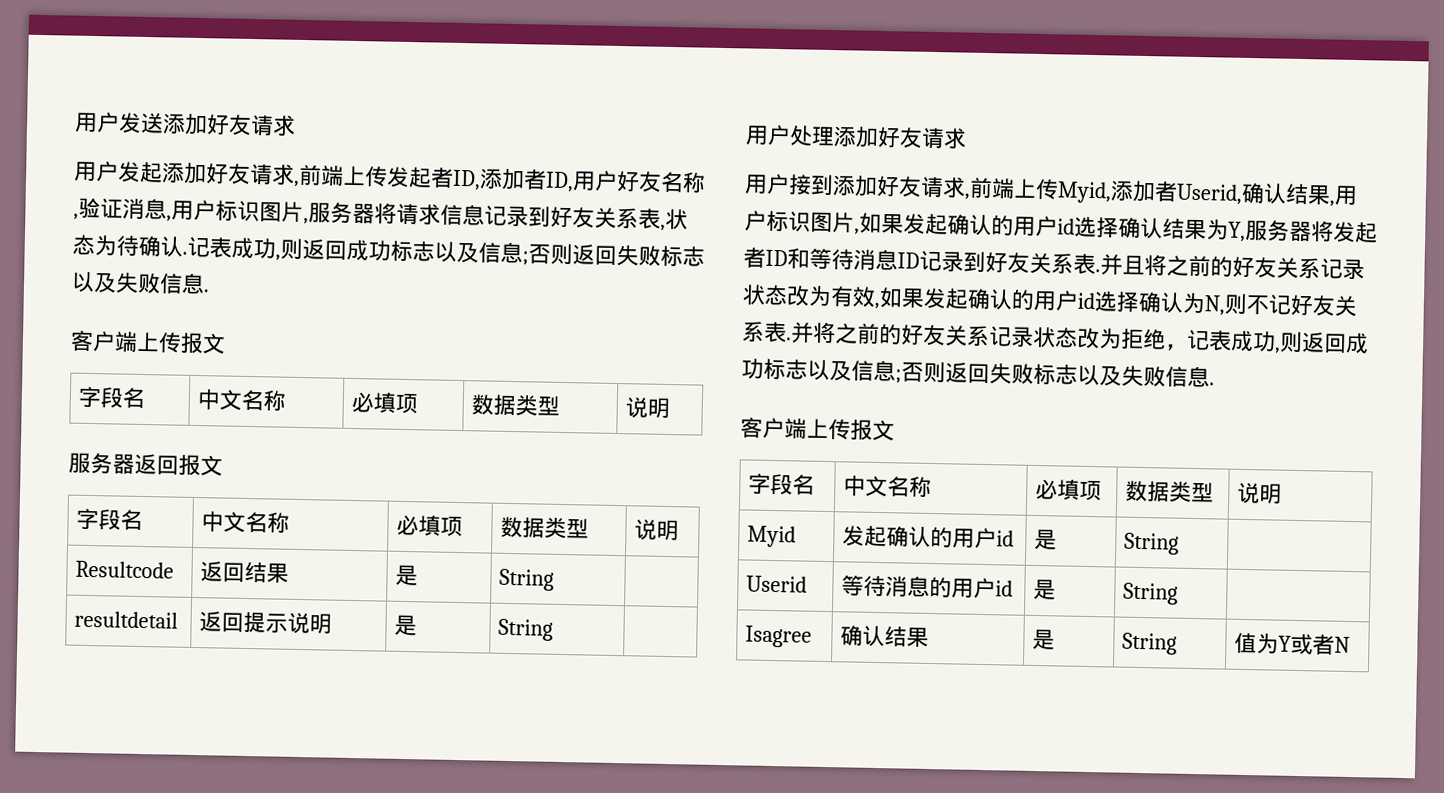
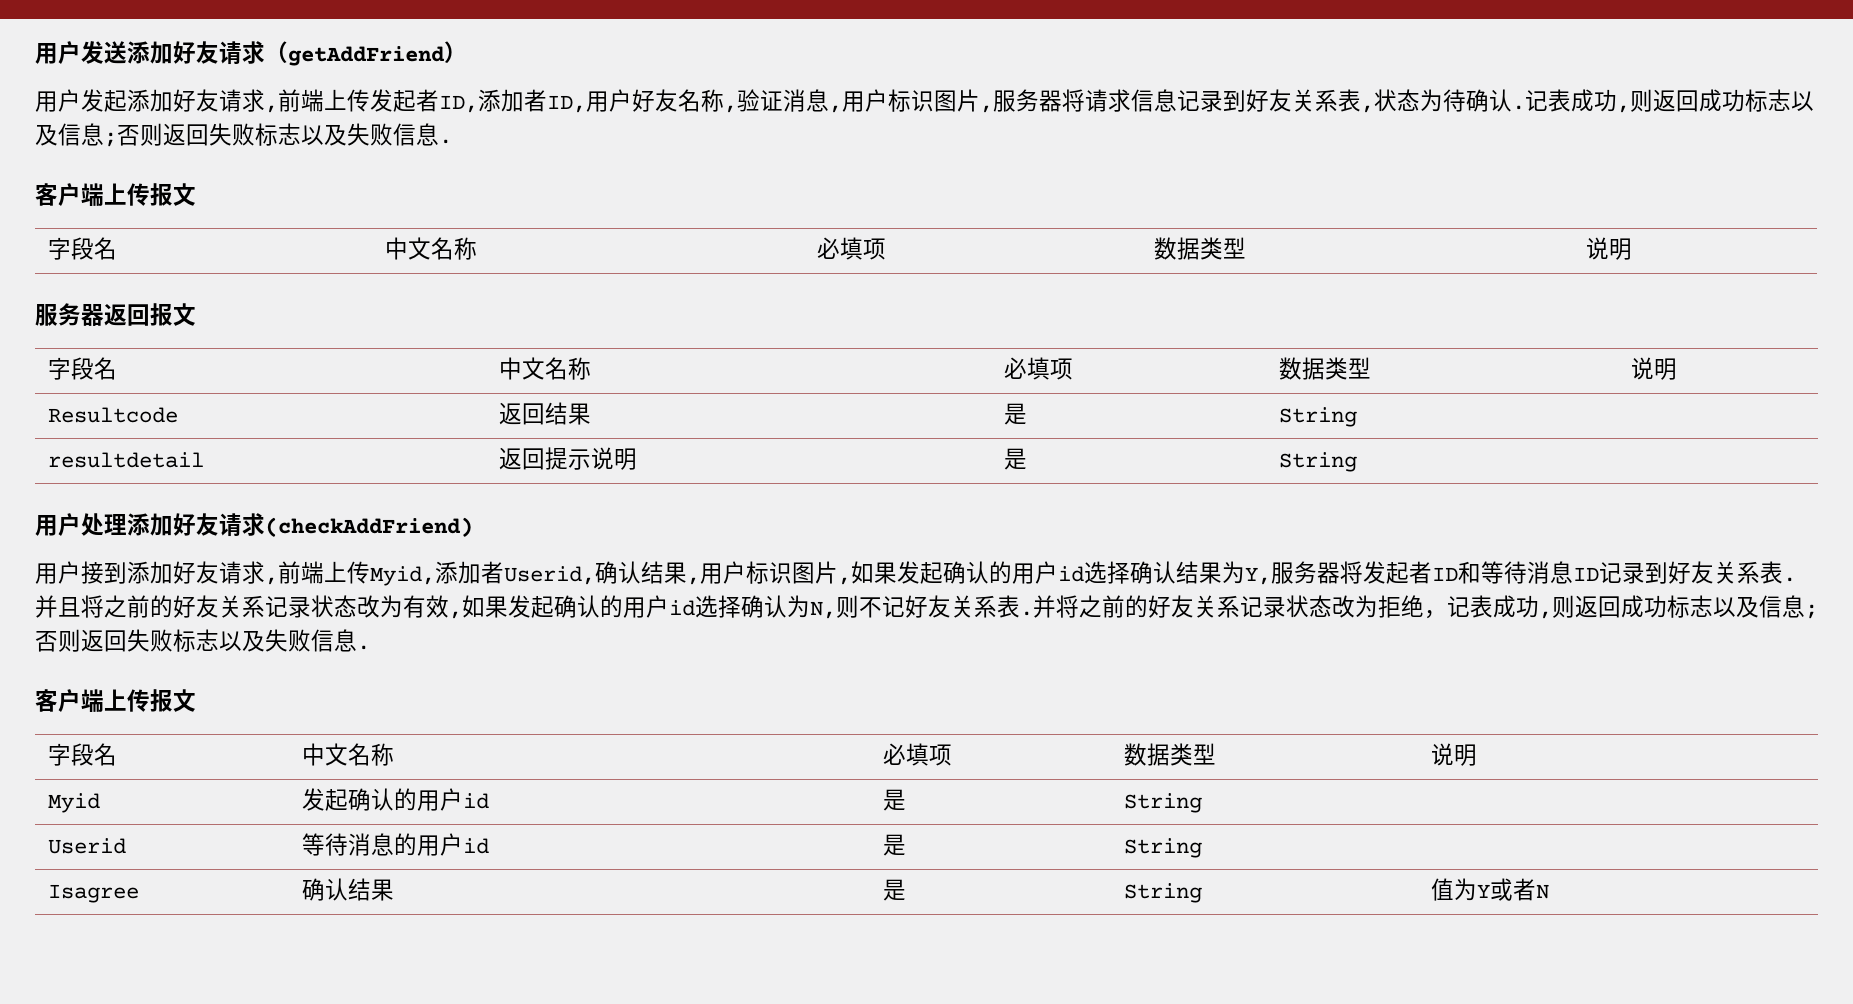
(296, 126) none -> [265,41,467,66] （getAddFriend）
(967, 139) none -> [265,517,473,537] (checkAddFriend)

